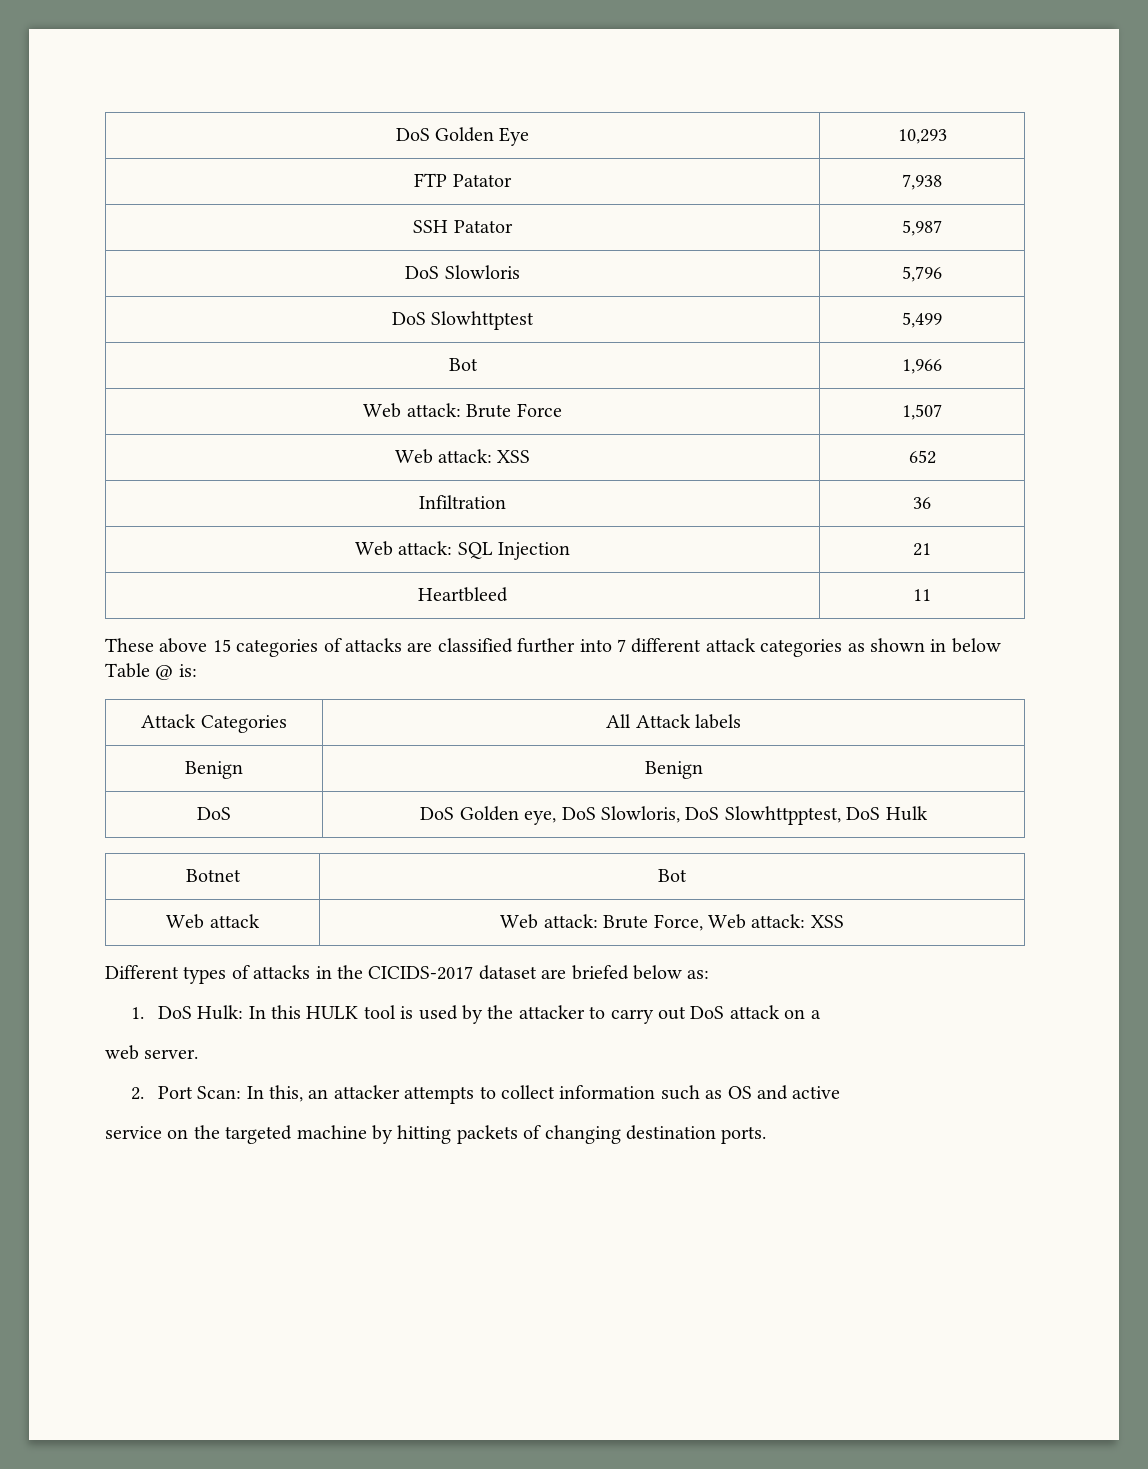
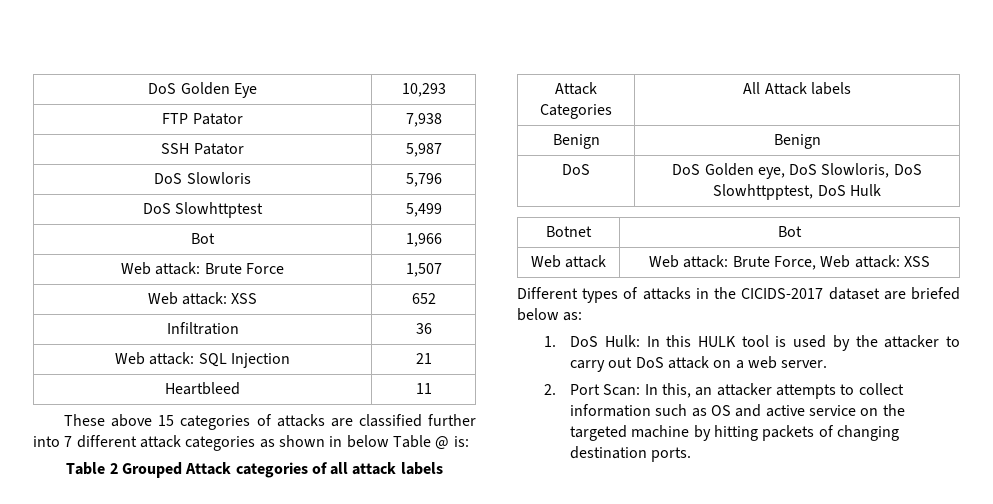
(197, 670) none -> [66,462,443,478] // Table 2 Grouped Attack categories of all attack labels
(821, 1014) // -> (744, 364) none
(841, 1092) // -> (805, 411) none

